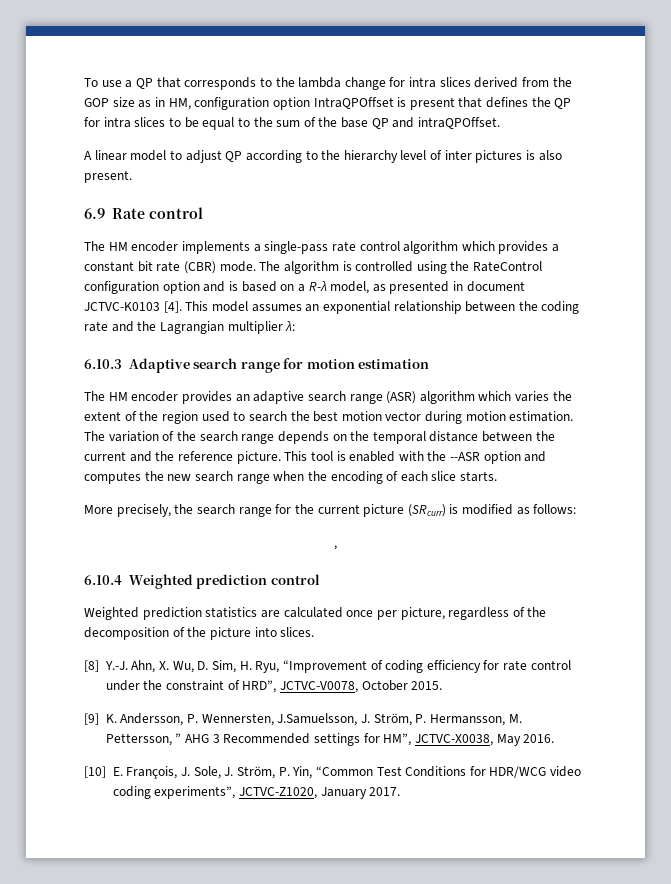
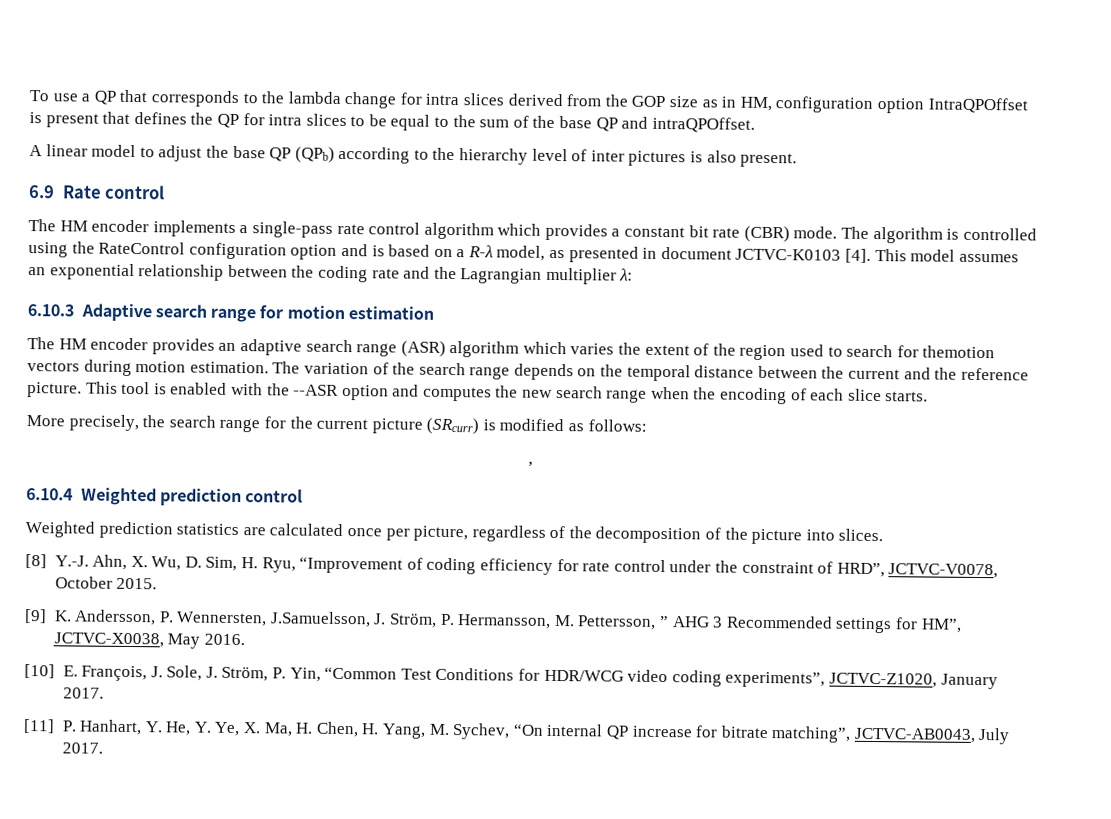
[225,151,243,162] QP -> [205,145,335,163] the base QP (QPb)
[290,411,422,422] the best motion vector -> [896,345,996,359] [27,361,80,372] for themotion vectors
(401, 791) none -> [23,719,1011,745] [61,742,103,754] // [11] P. Hanhart, Y. He, Y. Ye, X. Ma, H. Chen, H. Yang, M. Sychev, “On internal QP increase for bitrate matching”, JCTVC-AB0043, July 2017.

